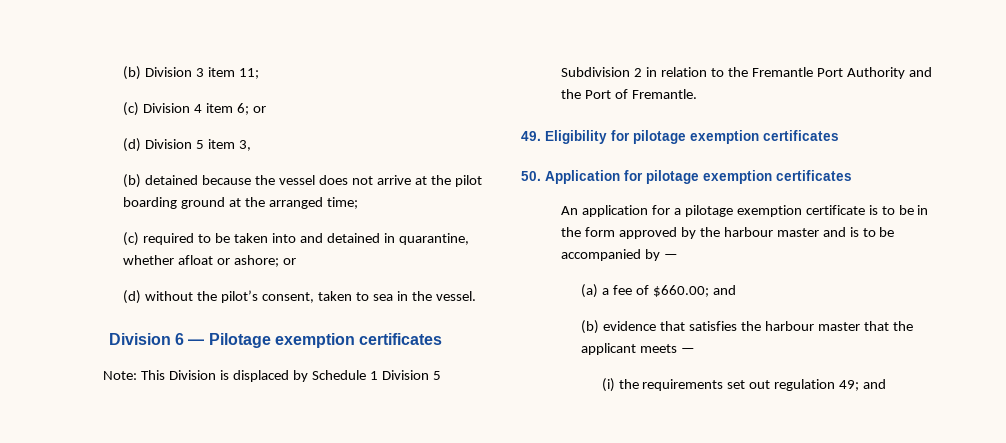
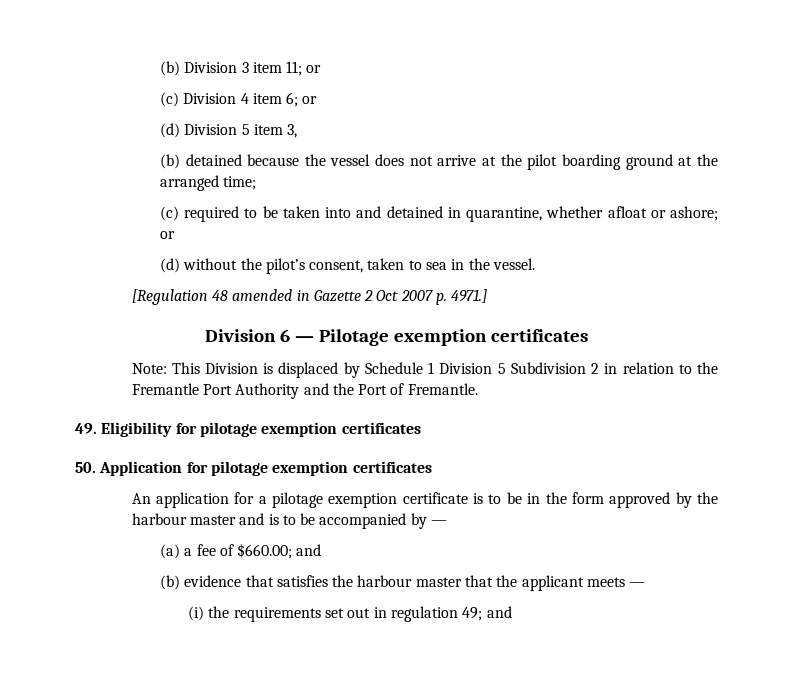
(260, 73) none -> [306,65,322,73] or
(476, 296) none -> [131,289,488,305] // [Regulation 48 amended in Gazette 2 Oct 2007 p. 4971.]
(771, 384) none -> [373,607,387,618] in

